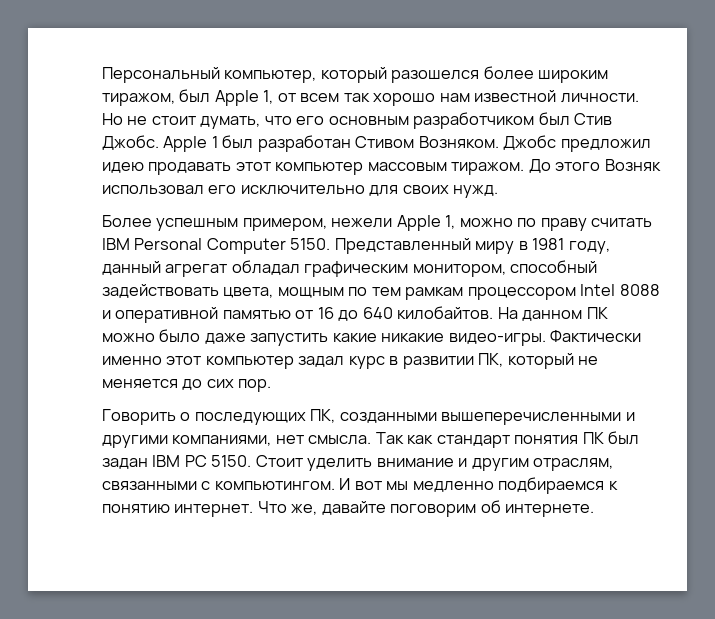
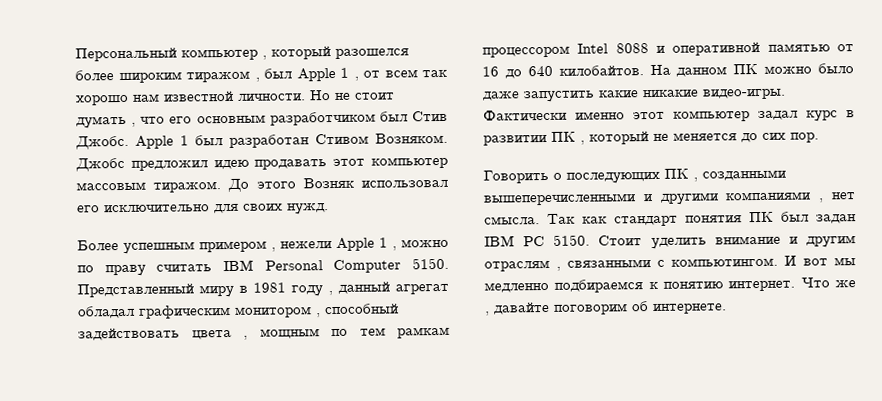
[224,70,317,83] компьютер, -> [181,48,267,61] компьютер ,
[102,89,274,106] тиражом, был Apple 1, -> [186,67,359,83] тиражом , был Apple 1 ,
[200,116,261,129] думать, -> [76,115,137,129] думать ,
[242,215,456,231] примером, нежели Apple 1, -> [199,237,397,253] примером , нежели Apple 1 ,
[568,241,610,254] году, -> [291,285,333,297] году ,
[412,260,598,277] [102,284,274,298] монитором, способный задействовать цвета, -> [234,303,399,318] [78,327,248,341] монитором , способный задействовать цвета ,
[478,353,504,367] ПК, -> [551,131,585,145] ПК ,
[310,409,336,423] ПК, -> [664,168,698,182] ПК ,
[172,435,272,446] компаниями, -> [725,191,825,203] компаниями ,
[533,458,614,471] отраслям, -> [484,259,561,272] отраслям ,
[291,504,318,515] же, -> [835,280,856,288] [485,311,490,316] же ,

